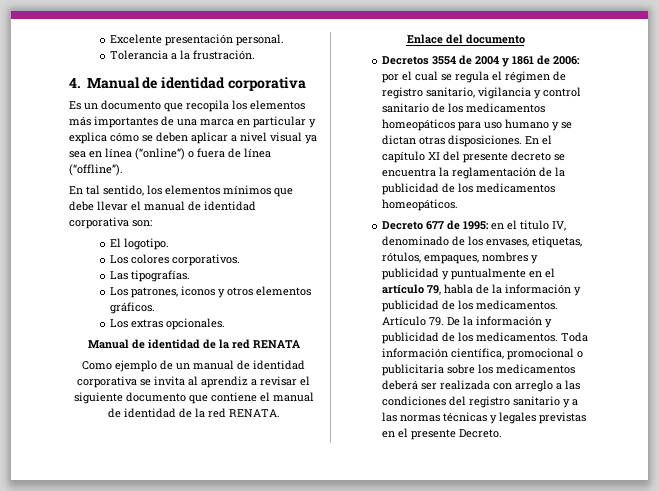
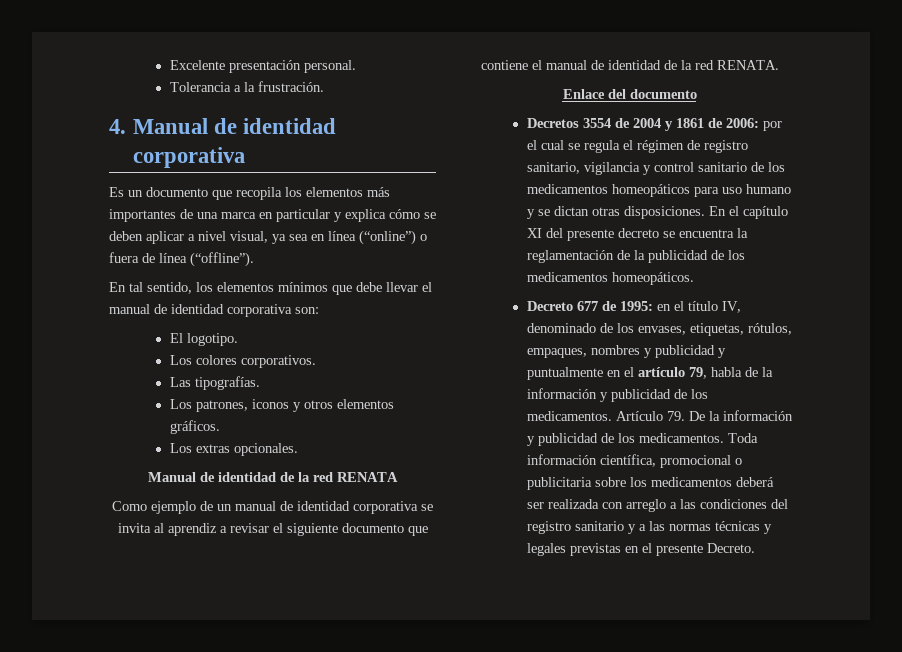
[270,132,302,142] visual -> [230,231,268,243] visual,
[520,220,550,230] titulo -> [687,301,718,311] título

